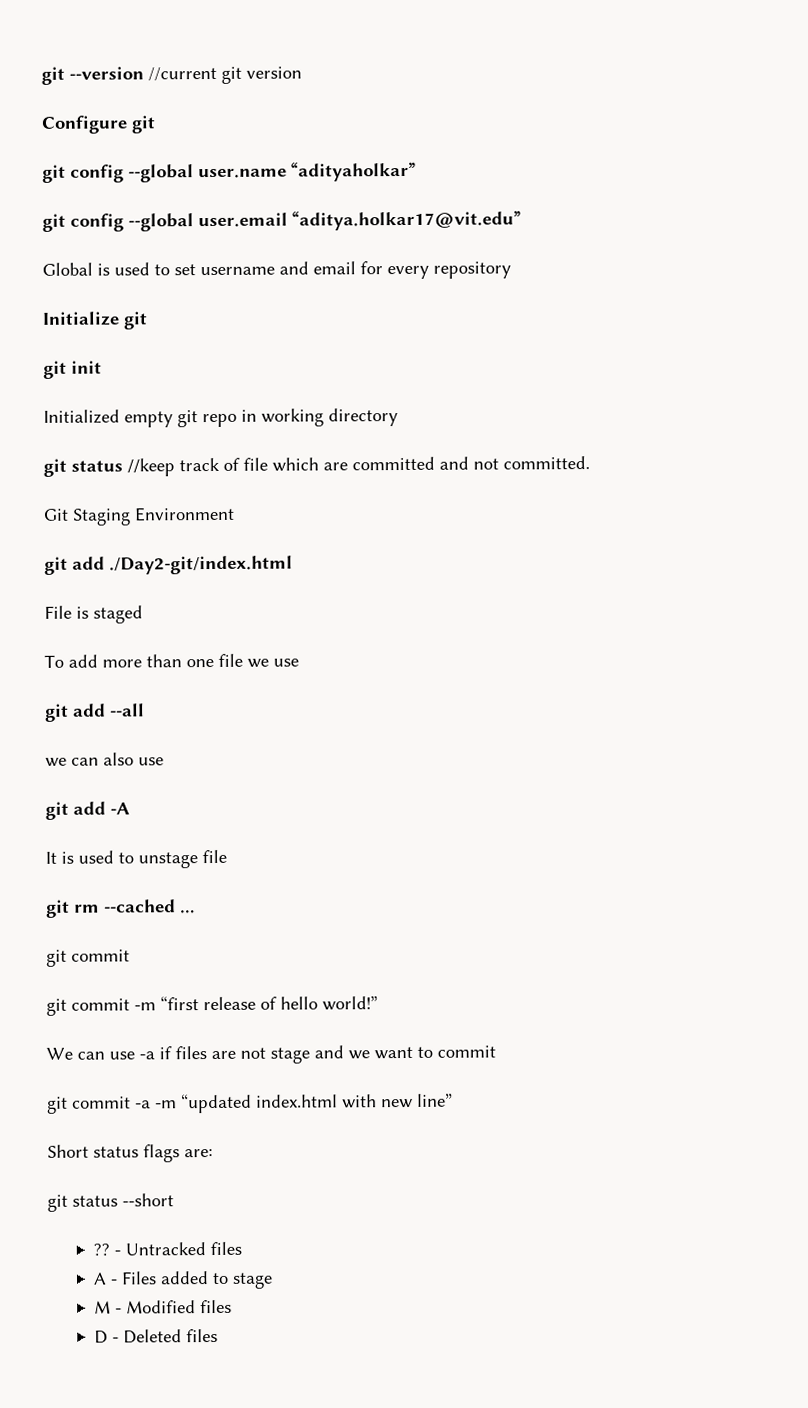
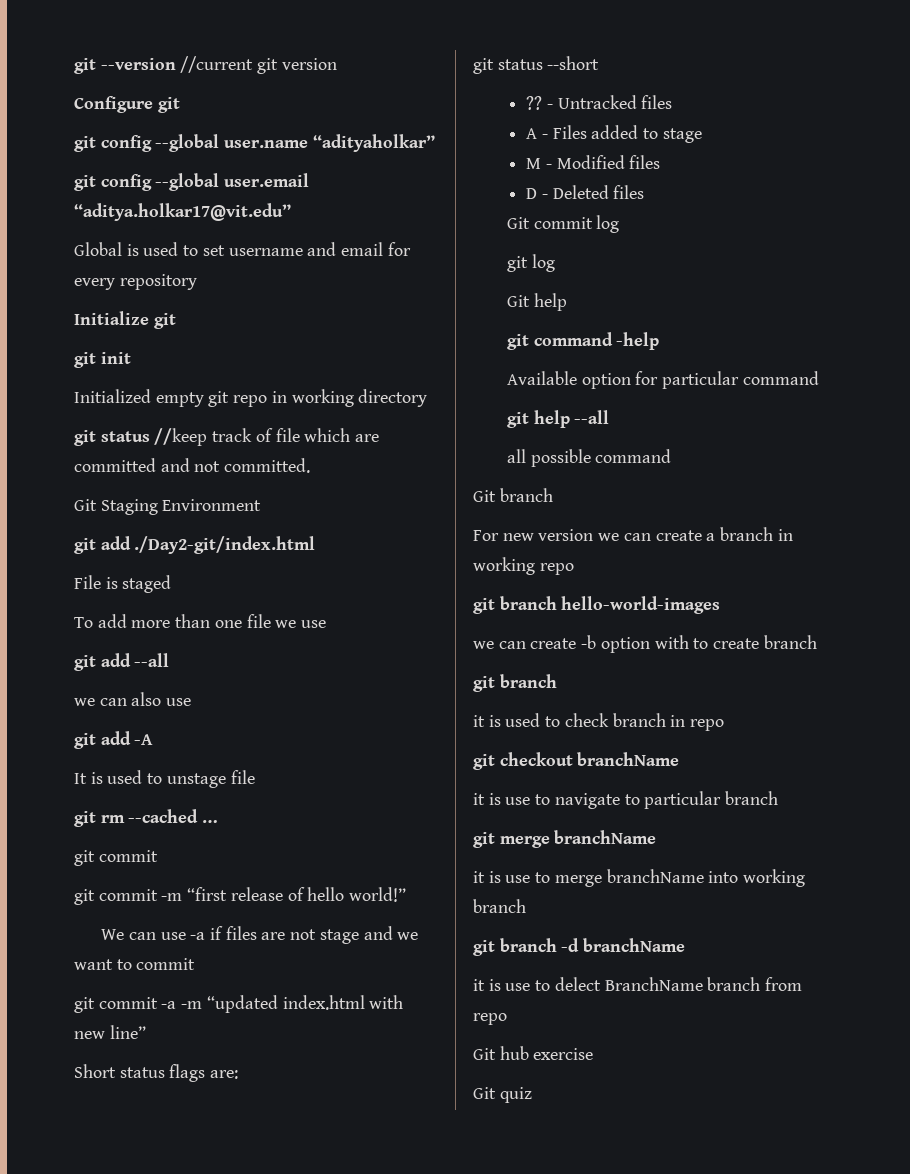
(219, 1335) none -> [506,215,620,233] [506,254,555,272] [506,293,567,311] [506,332,660,350] [506,371,819,389] [506,410,610,428] [506,449,672,467] [473,488,553,502] [473,527,793,541] [473,557,574,575] [473,596,721,614] [473,635,817,653] [473,674,557,692] [473,713,725,731] [473,752,680,770] [473,791,779,809] [473,830,657,848] [473,869,806,887] [473,899,526,913] [473,938,686,956] [473,977,803,991] [473,1013,507,1025] [473,1046,594,1060] [473,1087,532,1103] // Git commit log // git log // Git help // git command -help // Available option for particular command // git help --all // all possible command // Git branch // For new version we can create a branch in working repo // git branch hello-world-images // we can create -b option with to create branch // git branch // it is used to check branch in repo // git checkout branchName // it is use to navigate to particular branch // git merge branchName // it is use to merge branchName into working branch // git branch -d branchName // it is use to delect BranchName branch from repo // Git hub exercise // Git quiz

